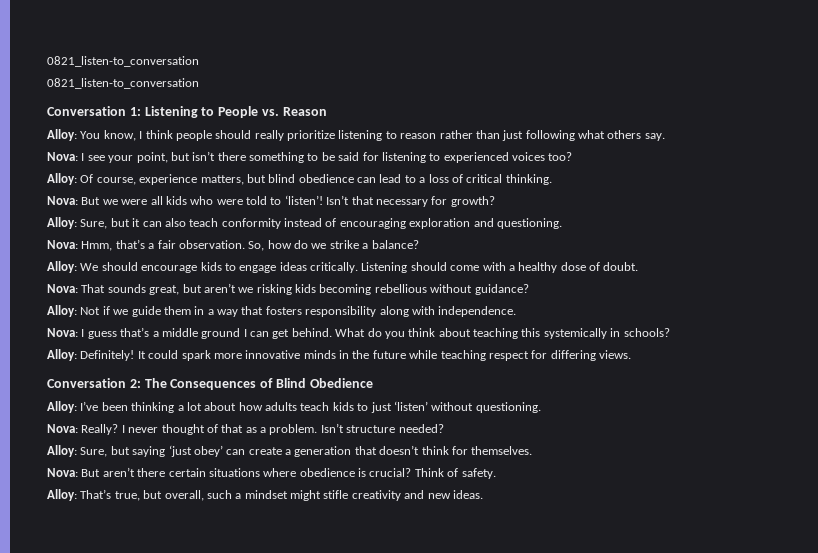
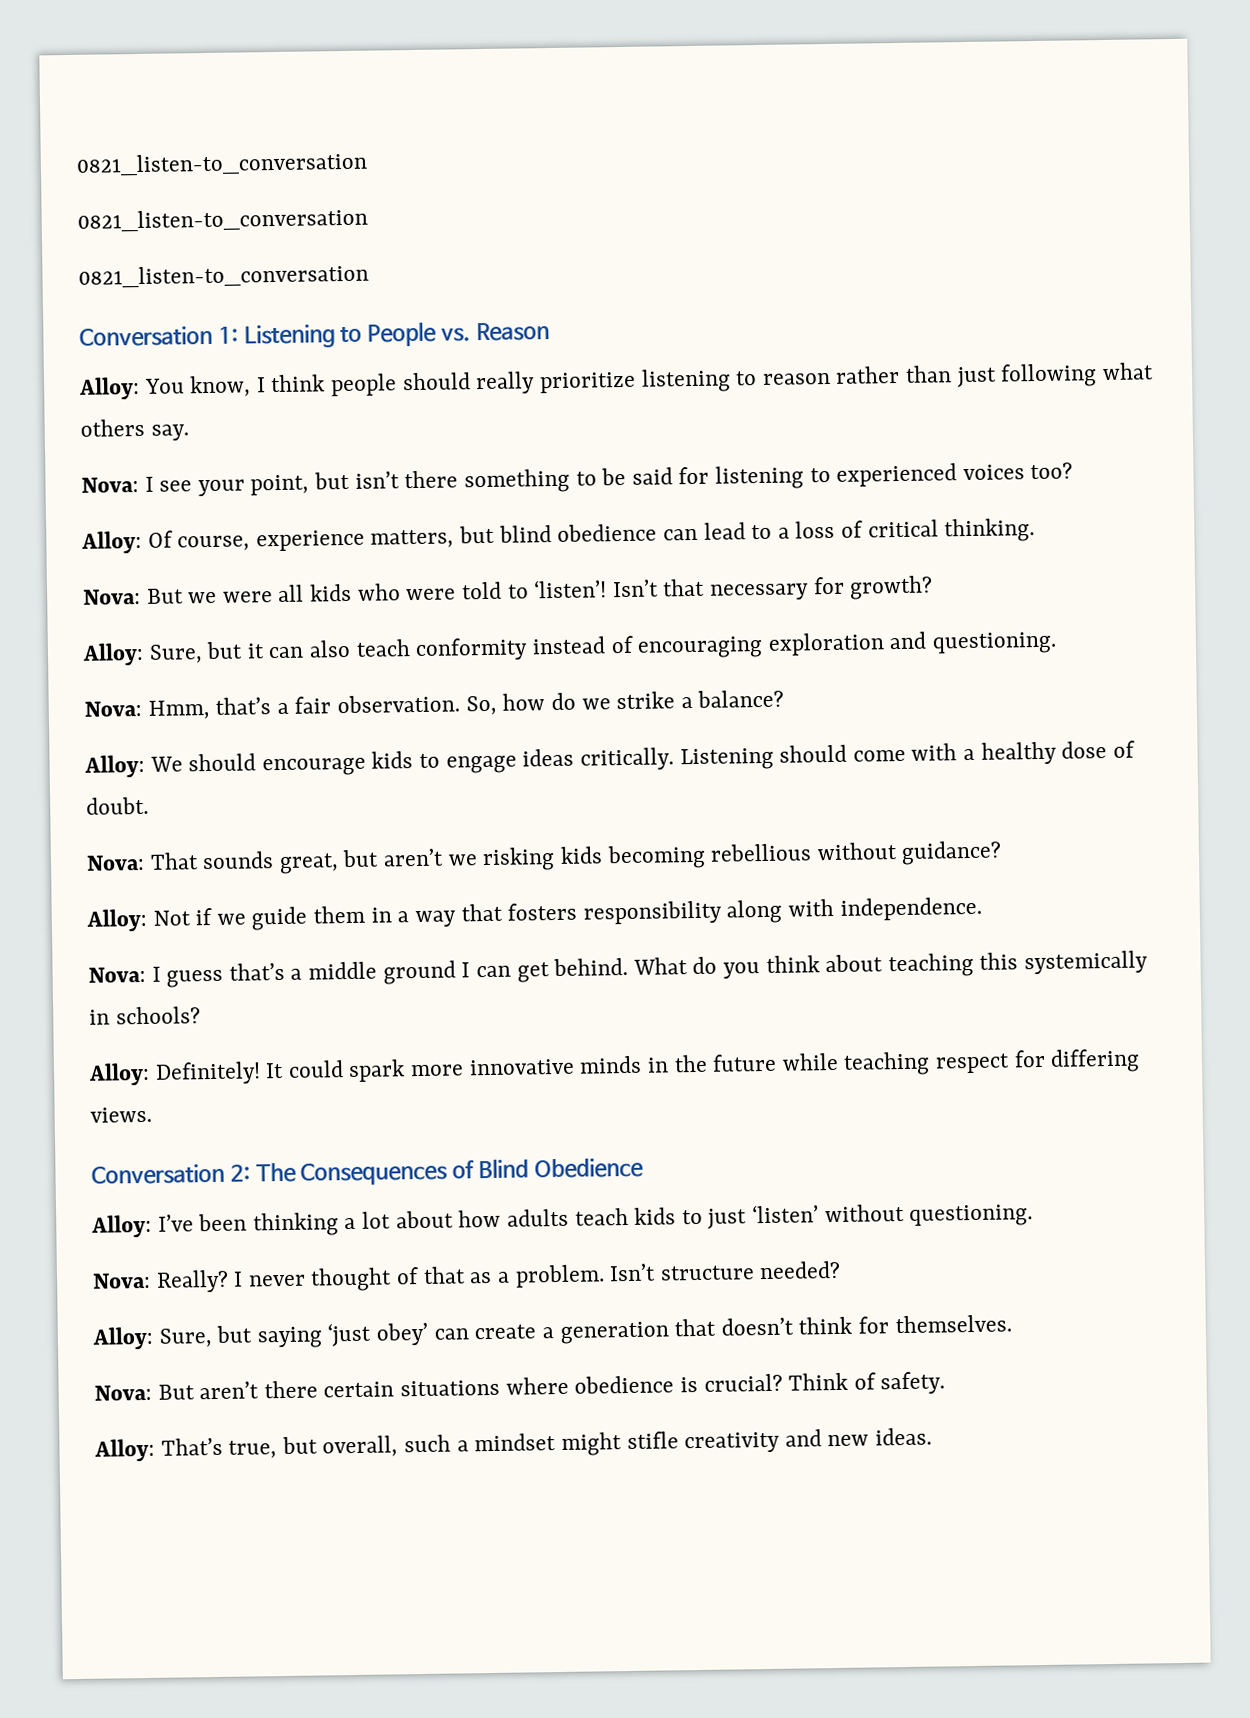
[47,56,199,67] [47,78,199,89] 0821_listen-to_conversation // 0821_listen-to_conversation -> [76,151,368,177] [77,207,368,233] [78,263,369,289] 0821_listen-to_conversation // 0821_listen-to_conversation // 0821_listen-to_conversation

